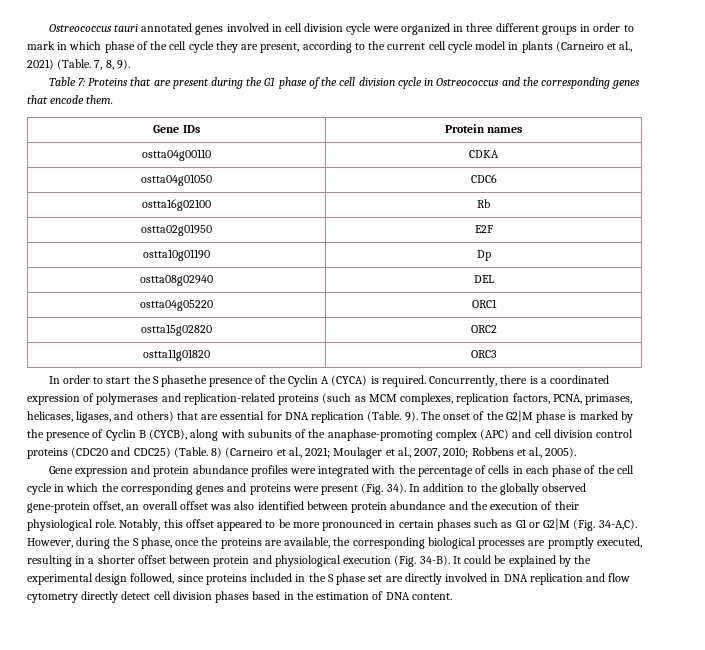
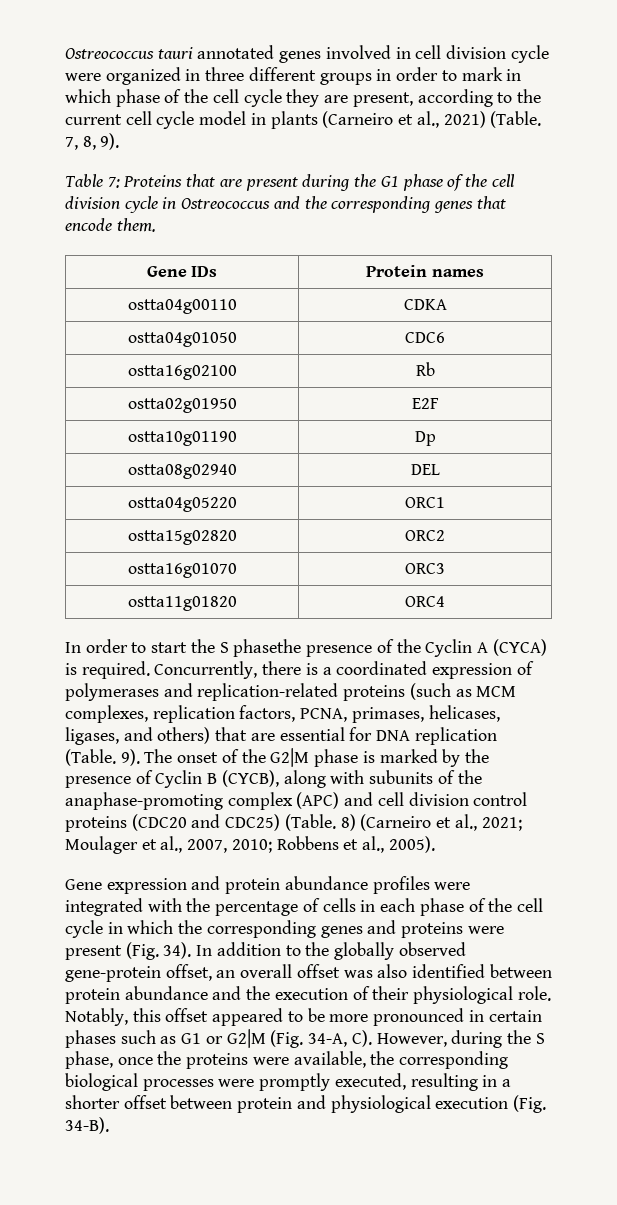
(497, 329) none -> [127,563,237,578] [405,563,445,574] // ostta16g01070 | ORC3
[470,350,497,358] ORC3 -> [405,596,445,607] ORC4
[598,519,637,530] 34-A,C). -> [308,1030,372,1047] 34-A, C).
[264,540,282,546] are -> [252,1057,289,1065] were
[528,540,546,546] are -> [218,1079,255,1087] were
[452,555,592,567] [27,573,631,585] [27,591,452,603] It could be explained by the experimental design followed, since proteins included in the S phase set are directly involved in DNA replication and flow cytometry directly detect cell division phases based in the estimation of DNA content. -> (109, 1125) none

